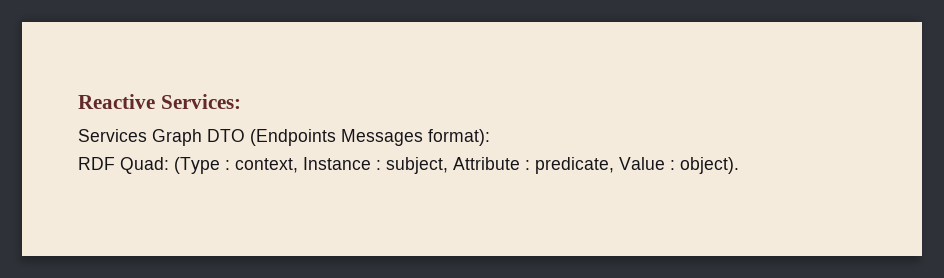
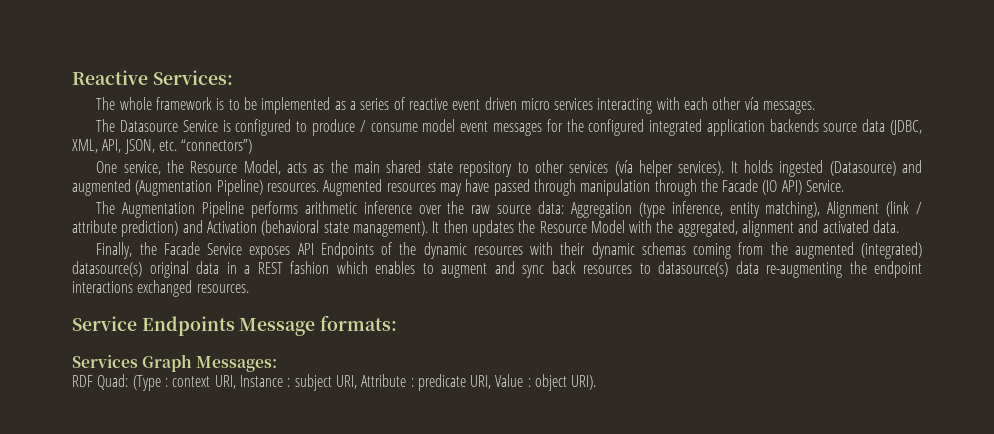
[78,129,490,146] [78,157,739,174] Services Graph DTO (Endpoints Messages format): // RDF Quad: (Type : context, Instance : subject, Attribute : predicate, Value : object). -> [96,97,816,114] [96,119,922,136] [72,139,253,154] [96,160,923,177] [72,179,845,196] [96,201,922,218] [72,220,900,237] [96,242,922,259] [72,261,922,278] [72,280,249,297] [72,315,398,336] [72,354,278,372] [72,374,597,391] The whole framework is to be implemented as a series of reactive event driven micro services interacting with each other vía messages. // The Datasource Service is configured to produce / consume model event messages for the configured integrated application backends source data (JDBC, XML, API, JSON, etc. “connectors”) // One service, the Resource Model, acts as the main shared state repository to other services (vía helper services). It holds ingested (Datasource) and augmented (Augmentation Pipeline) resources. Augmented resources may have passed through manipulation through the Facade (IO API) Service. // The Augmentation Pipeline performs arithmetic inference over the raw source data: Aggregation (type inference, entity matching), Alignment (link / attribute prediction) and Activation (behavioral state management). It then updates the Resource Model with the aggregated, alignment and activated data. // Finally, the Facade Service exposes API Endpoints of the dynamic resources with their dynamic schemas coming from the augmented (integrated) datasource(s) original data in a REST fashion which enables to augment and sync back resources to datasource(s) data re-augmenting the endpoint interactions exchanged resources. // Service Endpoints Message formats: // Services Graph Messages: // RDF Quad: (Type : context URI, Instance : subject URI, Attribute : predicate URI, Value : object URI).

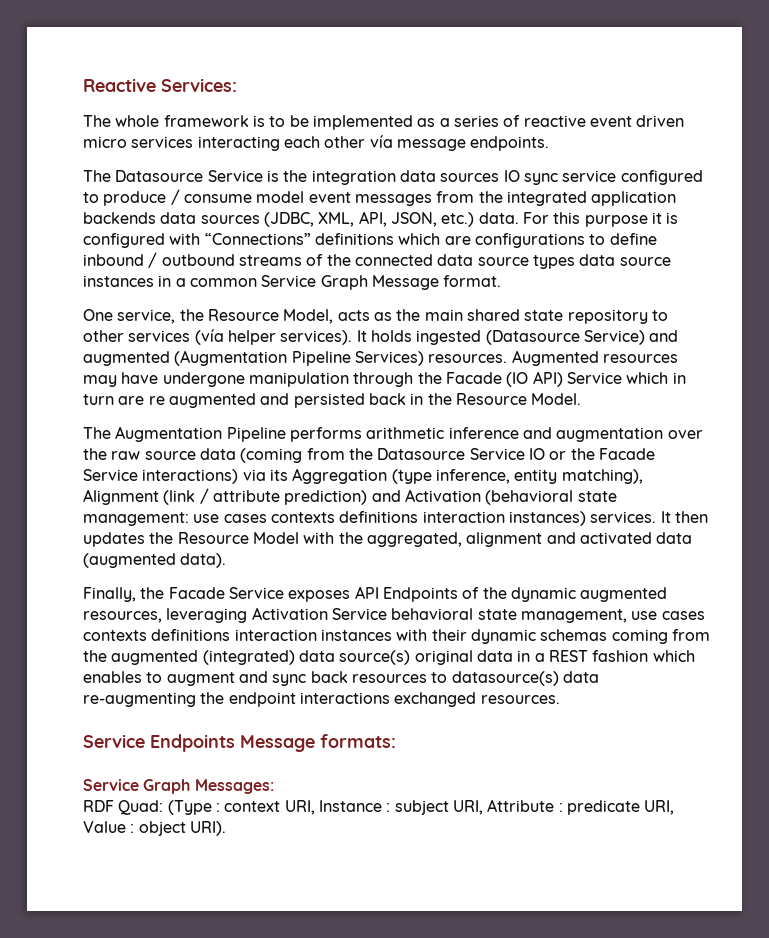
[656,97,680,110] with -> (280, 143) none
[763,101,816,114] messages. -> [396,136,550,151] message endpoints.
(231, 126) none -> [283,170,617,185] the integration data sources IO sync service
[546,119,645,136] for the configured -> [436,191,503,203] from the
[823,119,886,132] source data -> [160,212,260,224] data sources
[158,139,253,154] etc. “connectors”) -> [441,212,679,227] [83,233,657,248] [83,252,671,269] [83,275,502,290] etc.) data. For this purpose it is configured with “Connections” definitions which are configurations to define inbound / outbound streams of the connected data source types data source instances in a common Service Graph Message format.
[829,161,896,176] (Datasource) -> [485,330,645,345] (Datasource Service)
[216,179,263,196] Pipeline) -> [291,351,424,366] Pipeline Services)
[493,179,576,196] passed through -> [162,372,245,387] undergone
[806,180,845,192] Service. -> [566,372,686,384] [83,393,582,408] Service which in turn are re augmented and persisted back in the Resource Model.
(412, 207) none -> [522,427,664,442] and augmentation
[538,201,565,214] data: -> [199,448,655,463] [83,469,288,484] data (coming from the Datasource Service IO or the Facade Service interactions) via its
[352,221,428,237] management). -> [83,511,657,526] management: use cases contexts definitions interaction instances) services.
[873,220,900,233] data. -> [656,532,693,544] [83,553,227,568] data (augmented data).
[473,246,523,255] resources -> [580,587,668,602] [83,607,705,623] [83,629,392,641] augmented resources, leveraging Activation Service behavioral state management, use cases contexts definitions interaction instances
[72,261,142,277] datasource(s) -> [298,650,411,665] data source(s)
[72,355,138,368] Services -> [83,779,139,791] Service

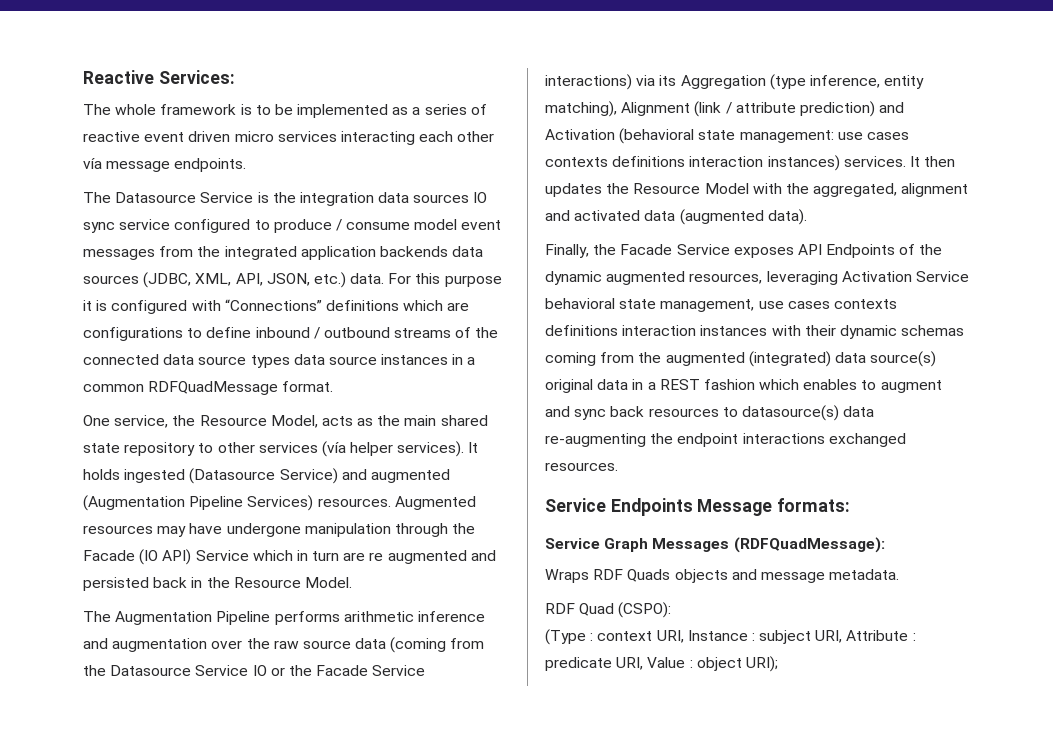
[261,275,439,290] Service Graph Message -> [148,381,279,395] RDFQuadMessage
[194,779,274,794] [83,800,164,815] Messages: // RDF Quad: -> [652,537,885,553] [545,569,900,583] [545,602,672,618] Messages (RDFQuadMessage): // Wraps RDF Quads objects and message metadata. // RDF Quad (CSPO): //
[189,821,226,836] URI). -> [745,656,778,672] URI);

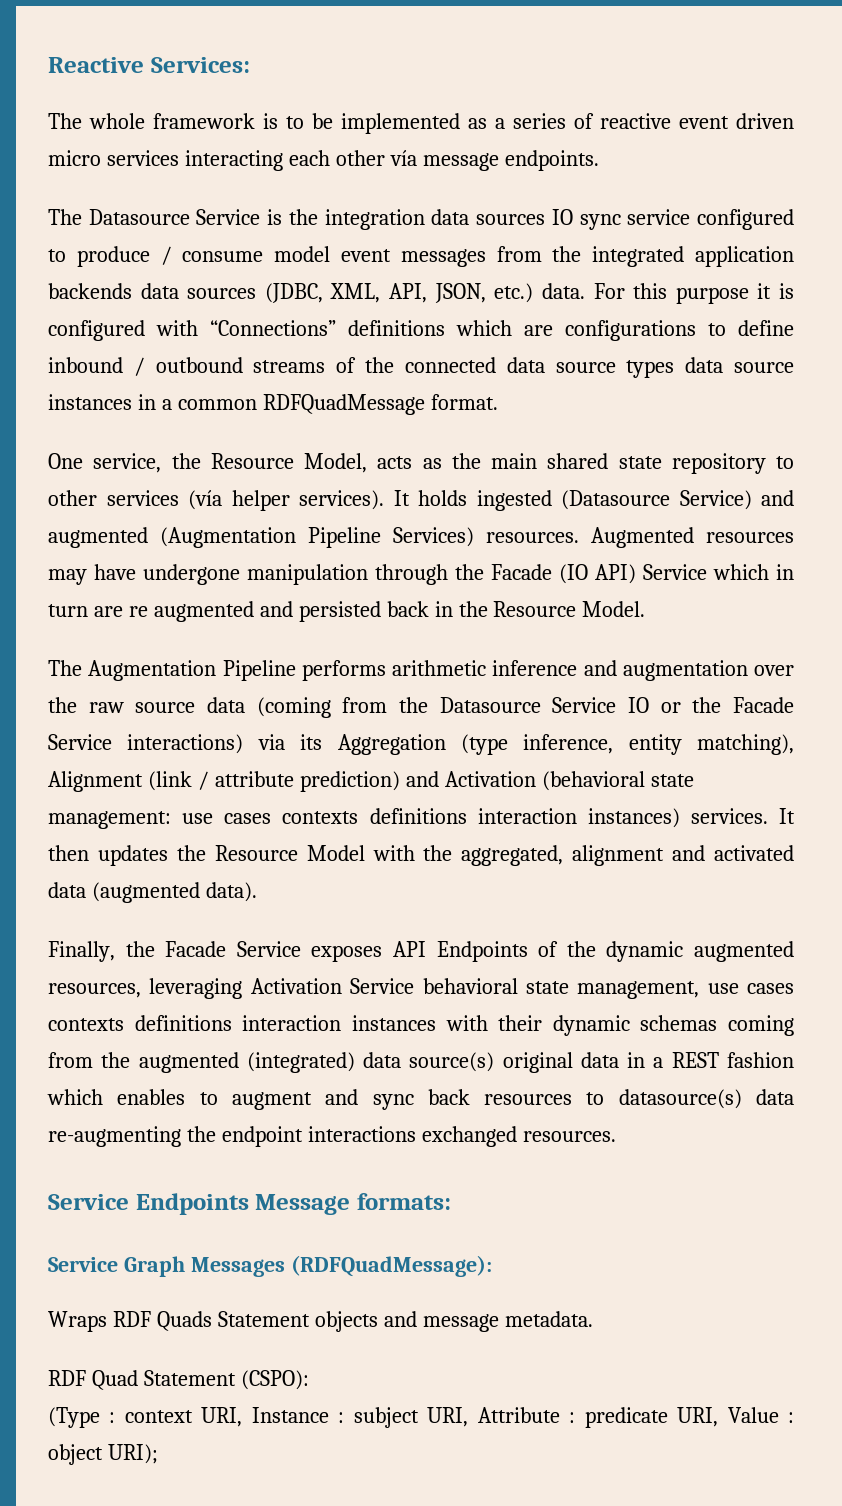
(671, 575) none -> [217,1311,310,1327] Statement
(615, 609) none -> [143,1370,236,1386] Statement

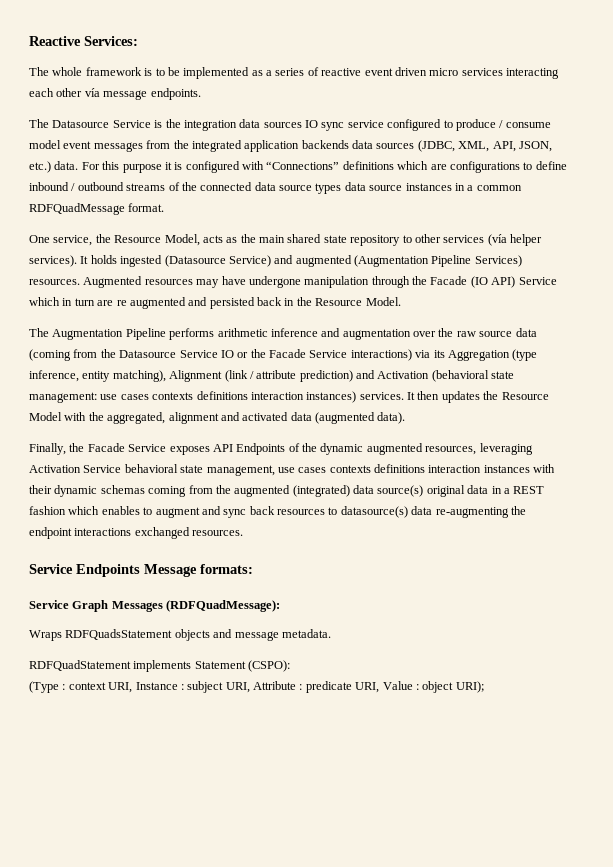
[112,1311,310,1331] RDF Quads Statement -> [65,629,173,640] RDFQuadsStatement
[48,1370,138,1390] RDF Quad -> [29,660,192,672] RDFQuadStatement implements

